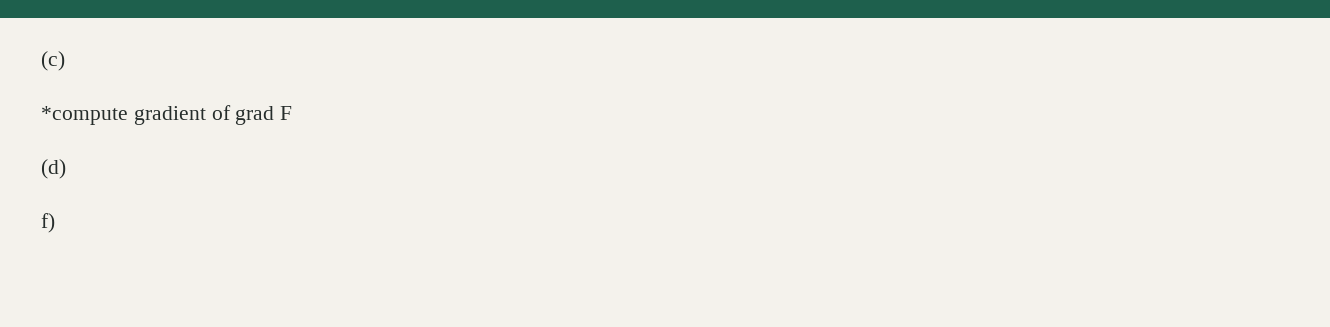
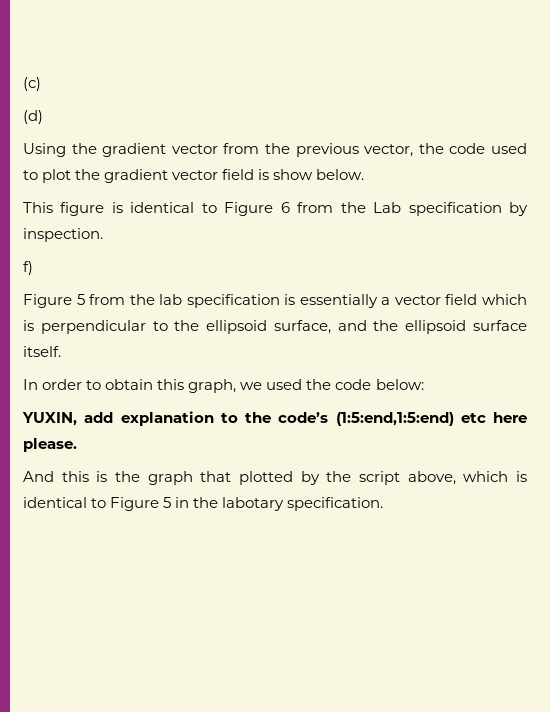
[41,105,293,125] [41,159,66,179] [41,213,55,233] *compute gradient of grad F // (d) // f) -> [23,110,43,124] [23,143,528,157] [23,169,365,183] [23,202,528,216] [23,228,103,242] [23,261,33,275] [23,294,527,308] [23,320,527,334] [23,346,61,357] [23,379,424,393] [22,411,527,426] [23,438,77,452] [23,471,528,485] [23,497,384,511] (d) // Using the gradient vector from the previous vector, the code used to plot the gradient vector field is show below. // This figure is identical to Figure 6 from the Lab specification by inspection. // f) // Figure 5 from the lab specification is essentially a vector field which is perpendicular to the ellipsoid surface, and the ellipsoid surface itself. // In order to obtain this graph, we used the code below: // YUXIN, add explanation to the code’s (1:5:end,1:5:end) etc here please. // And this is the graph that plotted by the script above, which is identical to Figure 5 in the labotary specification.

